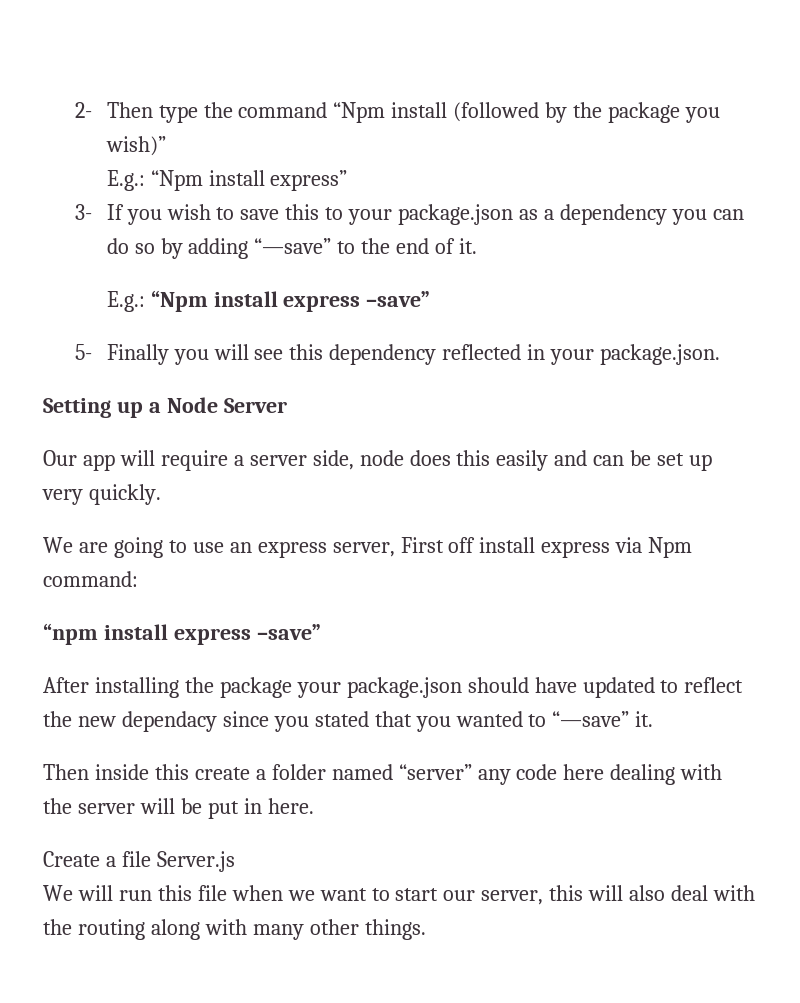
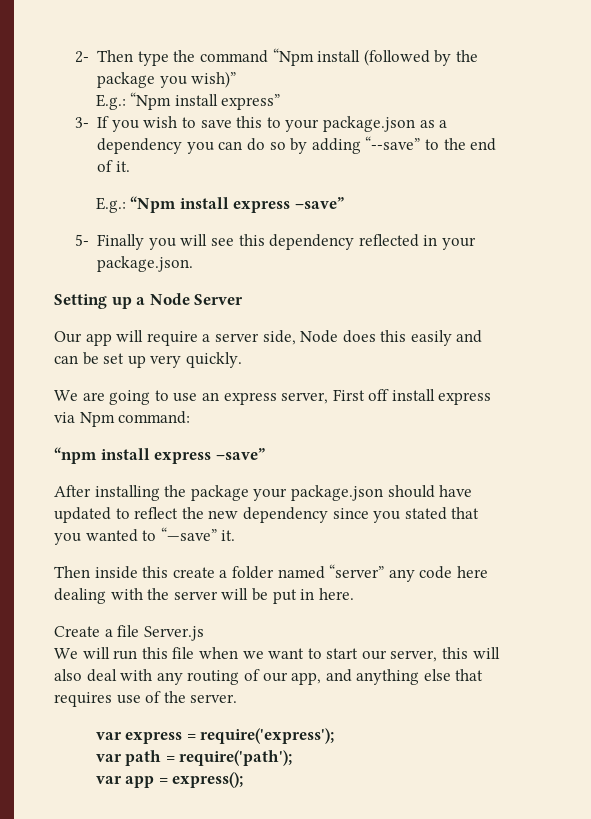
[254,238,332,254] “—save” -> [365,136,421,150] “--save”
[359,450,404,466] node -> [300,330,339,343] Node
[121,711,217,732] dependacy -> [242,507,328,523] dependency
[43,919,426,940] the routing along with many other things. -> [156,669,484,685] [54,691,238,707] [95,728,335,744] [95,750,293,766] [95,772,244,788] any routing of our app, and anything else that requires use of the server. // var express = require('express'); // var path = require('path'); // var app = express();

